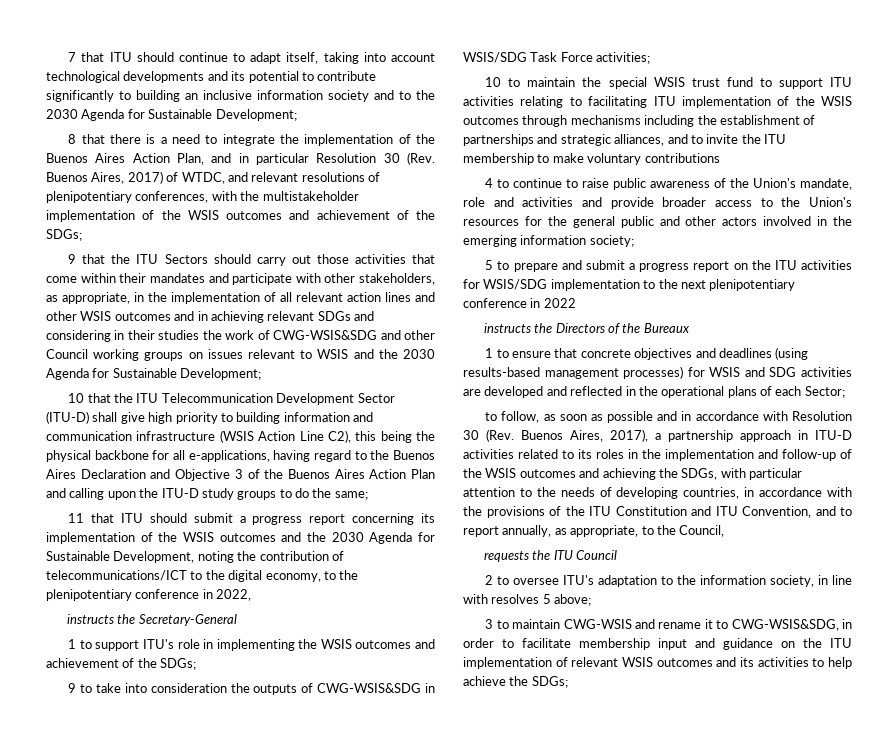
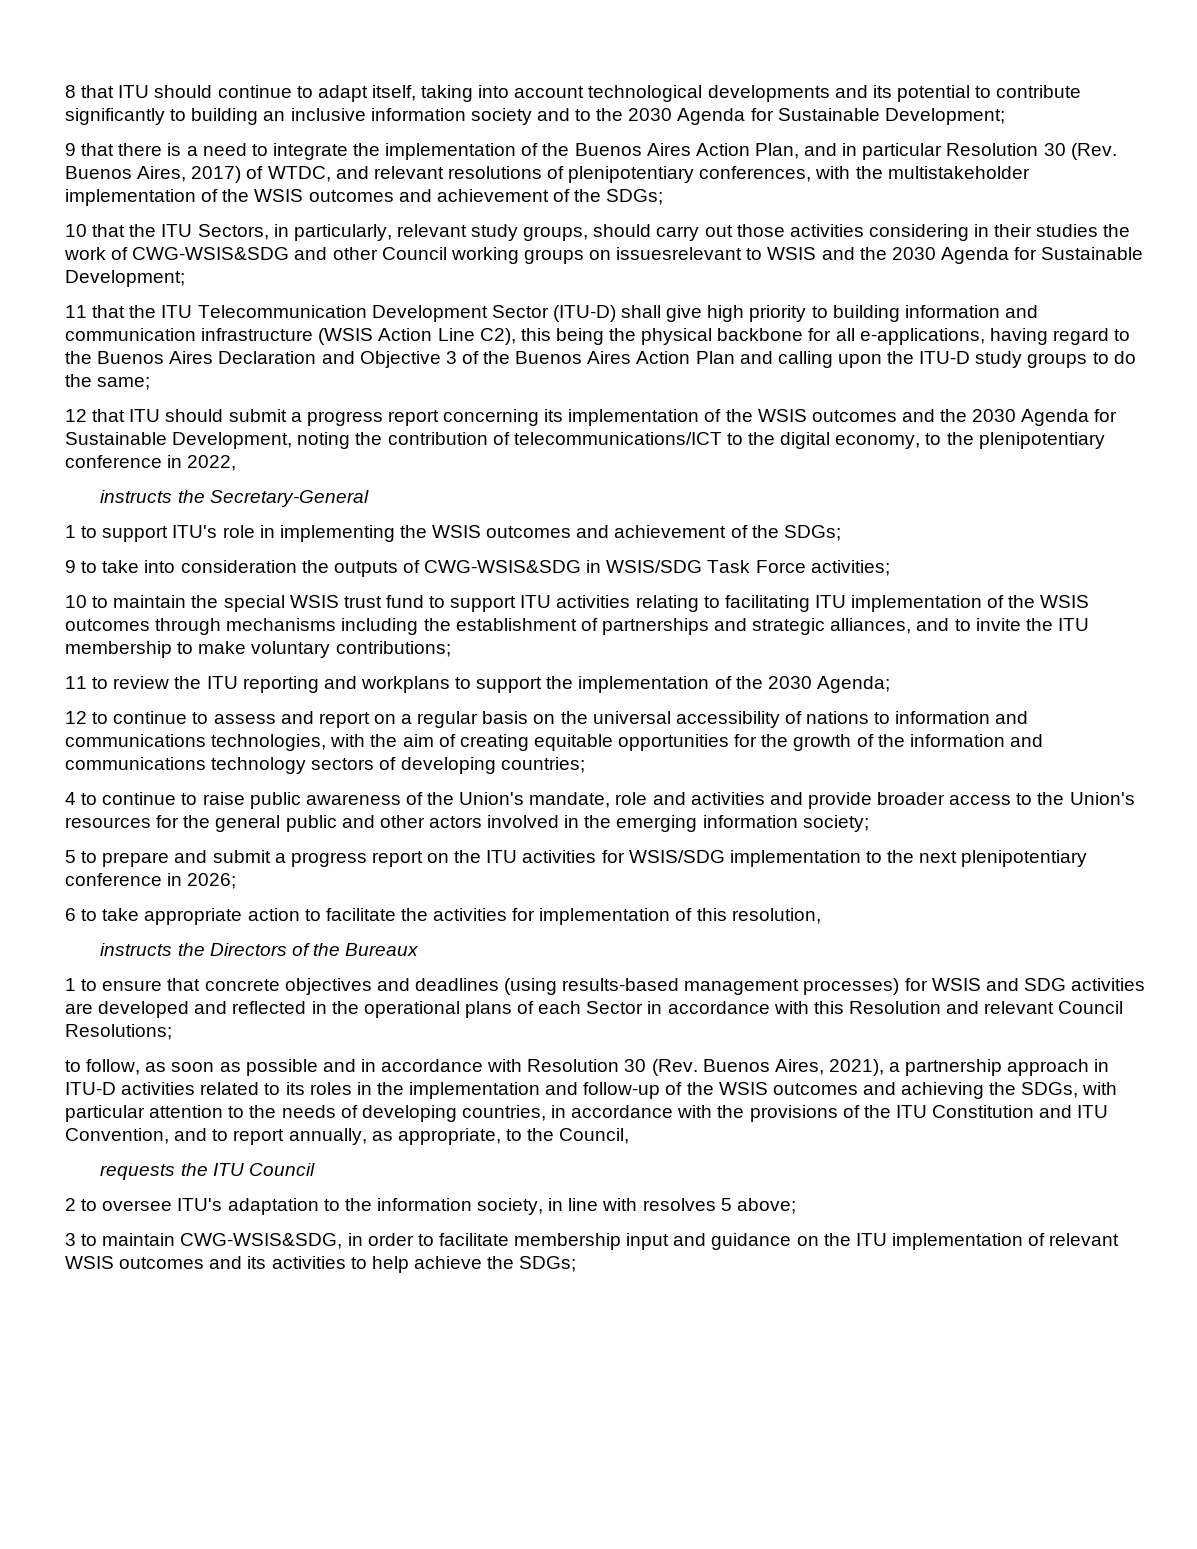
[68,52,77,62] 7 -> [65,85,76,98] 8
[68,134,77,144] 8 -> [65,143,76,156] 9
[68,254,208,264] 9 that the ITU Sectors -> [65,224,589,241] 10 that the ITU Sectors, in particularly, relevant study groups,
[411,254,435,264] [46,273,435,285] [46,292,435,304] [46,311,374,323] that come within their mandates and participate with other stakeholders, as appropriate, in the implementation of all relevant action lines and other WSIS outcomes and in achieving relevant SDGs and -> (864, 230) none
[207,349,295,359] issues relevant -> [616,247,743,260] issuesrelevant
[68,393,85,403] 10 -> [65,305,87,318] 11
[68,513,85,523] 11 -> [65,409,87,422] 12
[644,153,720,163] contributions -> [335,641,451,657] [65,676,890,693] [65,711,1029,728] [65,734,1043,751] [65,757,585,774] contributions; // 11 to review the ITU reporting and workplans to support the implementation of the 2030 Agenda; // 12 to continue to assess and report on a regular basis on the universal accessibility of nations to information and communications technologies, with the aim of creating equitable opportunities for the growth of the information and communications technology sectors of developing countries;
[543,298,576,308] 2022 -> [187,873,237,889] [65,908,821,925] 2026; // 6 to take appropriate action to facilitate the activities for implementation of this resolution,
[804,386,845,398] Sector; -> [586,1001,1124,1014] [65,1024,172,1040] Sector in accordance with this Resolution and relevant Council Resolutions;
[610,429,648,442] 2017), -> [828,1059,884,1076] 2021),
[563,619,729,629] CWG-WSIS and rename it to -> (176, 1239) none

